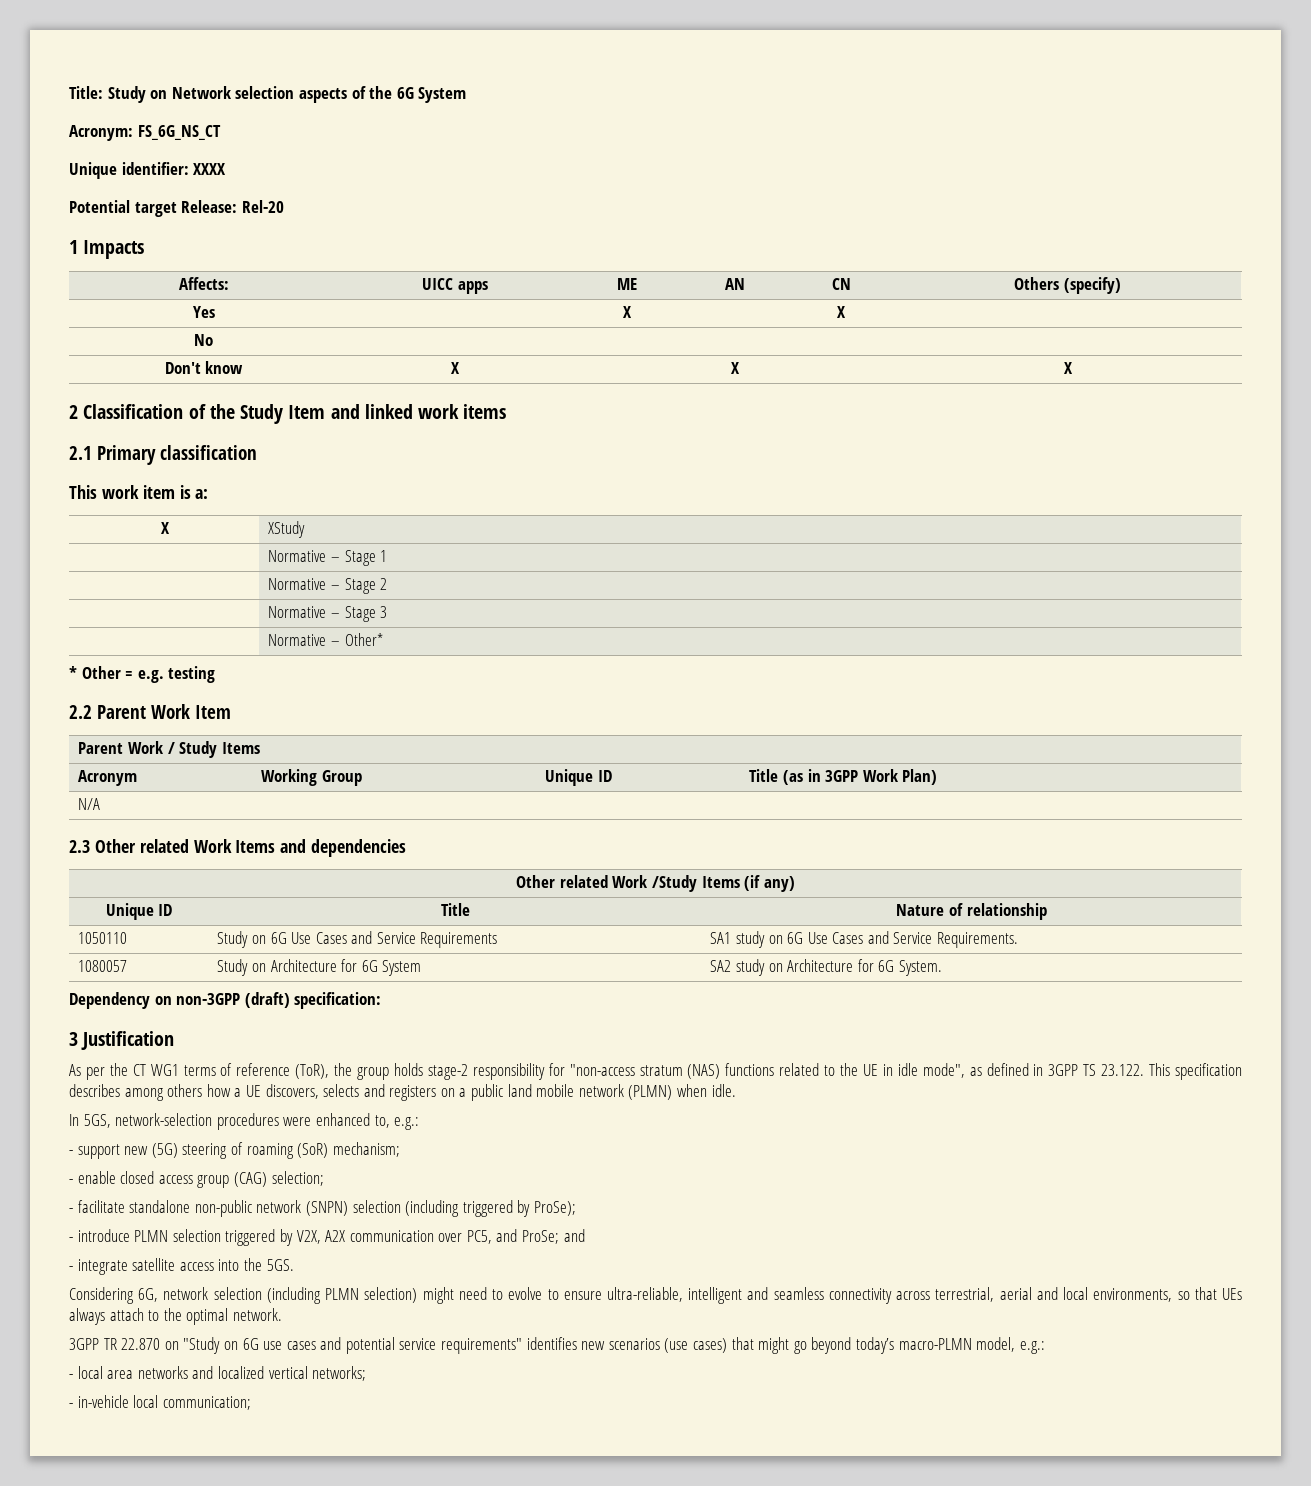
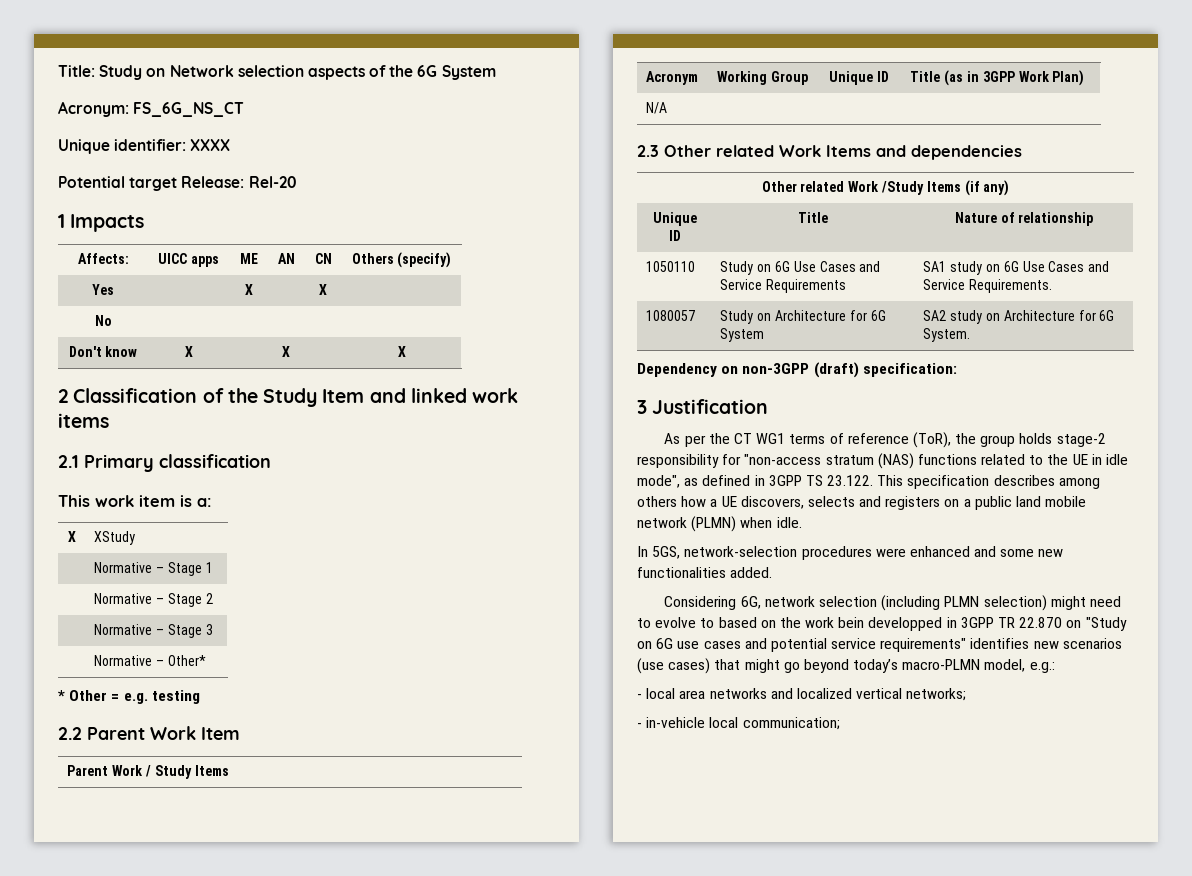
[374,1115,420,1130] [69,1142,400,1159] [69,1171,324,1188] [69,1200,576,1217] [69,1229,585,1246] [69,1258,294,1275] to, e.g.: // - support new (5G) steering of roaming (SoR) mechanism; // - enable closed access group (CAG) selection; // - facilitate standalone non-public network (SNPN) selection (including triggered by ProSe); // - introduce PLMN selection triggered by V2X, A2X communication over PC5, and ProSe; and // - integrate satellite access into the 5GS. -> [974,546,1064,557] [637,567,773,578] and some new functionalities added.
[563,1287,1242,1304] [69,1308,282,1325] ensure ultra-reliable, intelligent and seamless connectivity across terrestrial, aerial and local environments, so that UEs always attach to the optimal network. // -> [718,617,957,631] based on the work bein developped in

